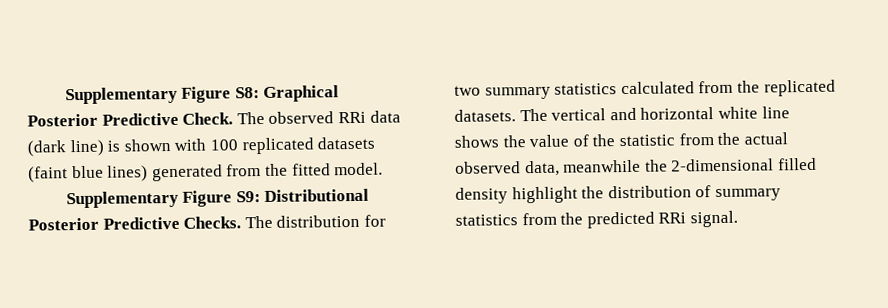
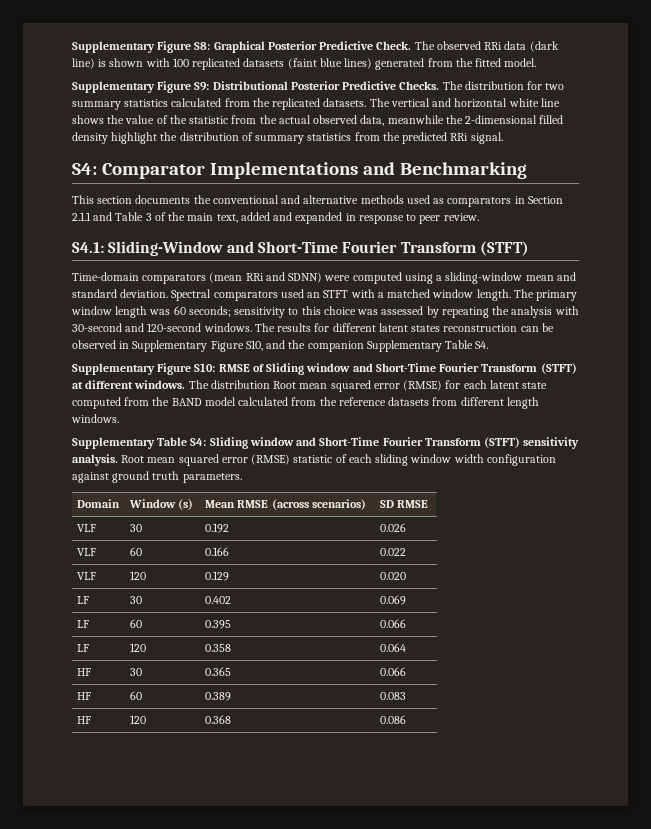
(738, 219) none -> [72,162,527,179] [72,195,563,207] [72,212,479,224] [72,241,529,256] [72,272,576,284] [72,289,578,301] [71,306,579,318] [72,323,554,332] [72,340,489,352] [72,363,577,375] [72,380,548,392] [72,397,539,409] [71,414,119,423] [72,437,580,449] [72,454,556,466] [72,471,242,483] [77,499,121,508] [129,499,194,510] [205,499,366,510] [380,500,429,508] [77,524,97,532] [130,524,143,532] [205,523,230,533] [380,523,407,532] [77,548,97,556] [130,547,143,556] [205,547,230,556] [380,548,407,556] [77,572,97,580] [130,571,147,580] [205,571,230,581] [380,572,407,580] [77,596,90,604] [130,596,143,604] [205,596,232,604] [380,595,407,605] [77,620,90,628] [130,619,143,628] [205,620,232,629] [380,619,407,628] [77,644,90,652] [130,643,147,652] [205,644,232,652] [380,643,407,652] [77,668,92,676] [130,668,143,676] [205,667,232,676] [380,667,407,676] [77,692,92,700] [130,691,143,700] [205,692,232,701] [380,692,407,700] [77,716,92,724] [130,715,147,724] [205,715,232,724] [380,715,407,724] // S4: Comparator Implementations and Benchmarking // This section documents the conventional and alternative methods used as comparators in Section 2.1.1 and Table 3 of the main text, added and expanded in response to peer review. // S4.1: Sliding-Window and Short-Time Fourier Transform (STFT) // Time-domain comparators (mean RRi and SDNN) were computed using a sliding-window mean and standard deviation. Spectral comparators used an STFT with a matched window length. The primary window length was 60 seconds; sensitivity to this choice was assessed by repeating the analysis with 30-second and 120-second windows. The results for different latent states reconstruction can be observed in Supplementary Figure S10, and the companion Supplementary Table S4. // Supplementary Figure S10: RMSE of Sliding window and Short-Time Fourier Transform (STFT) at different windows. The distribution Root mean squared error (RMSE) for each latent state computed from the BAND model calculated from the reference datasets from different length windows. // Supplementary Table S4: Sliding window and Short-Time Fourier Transform (STFT) sensitivity analysis. Root mean squared error (RMSE) statistic of each sliding window width configuration against ground truth parameters. // Domain | Window (s) | Mean RMSE (across scenarios) | SD RMSE // VLF | 30 | 0.192 | 0.026 // VLF | 60 | 0.166 | 0.022 // VLF | 120 | 0.129 | 0.020 // LF | 30 | 0.402 | 0.069 // LF | 60 | 0.395 | 0.066 // LF | 120 | 0.358 | 0.064 // HF | 30 | 0.365 | 0.066 // HF | 60 | 0.389 | 0.083 // HF | 120 | 0.368 | 0.086

